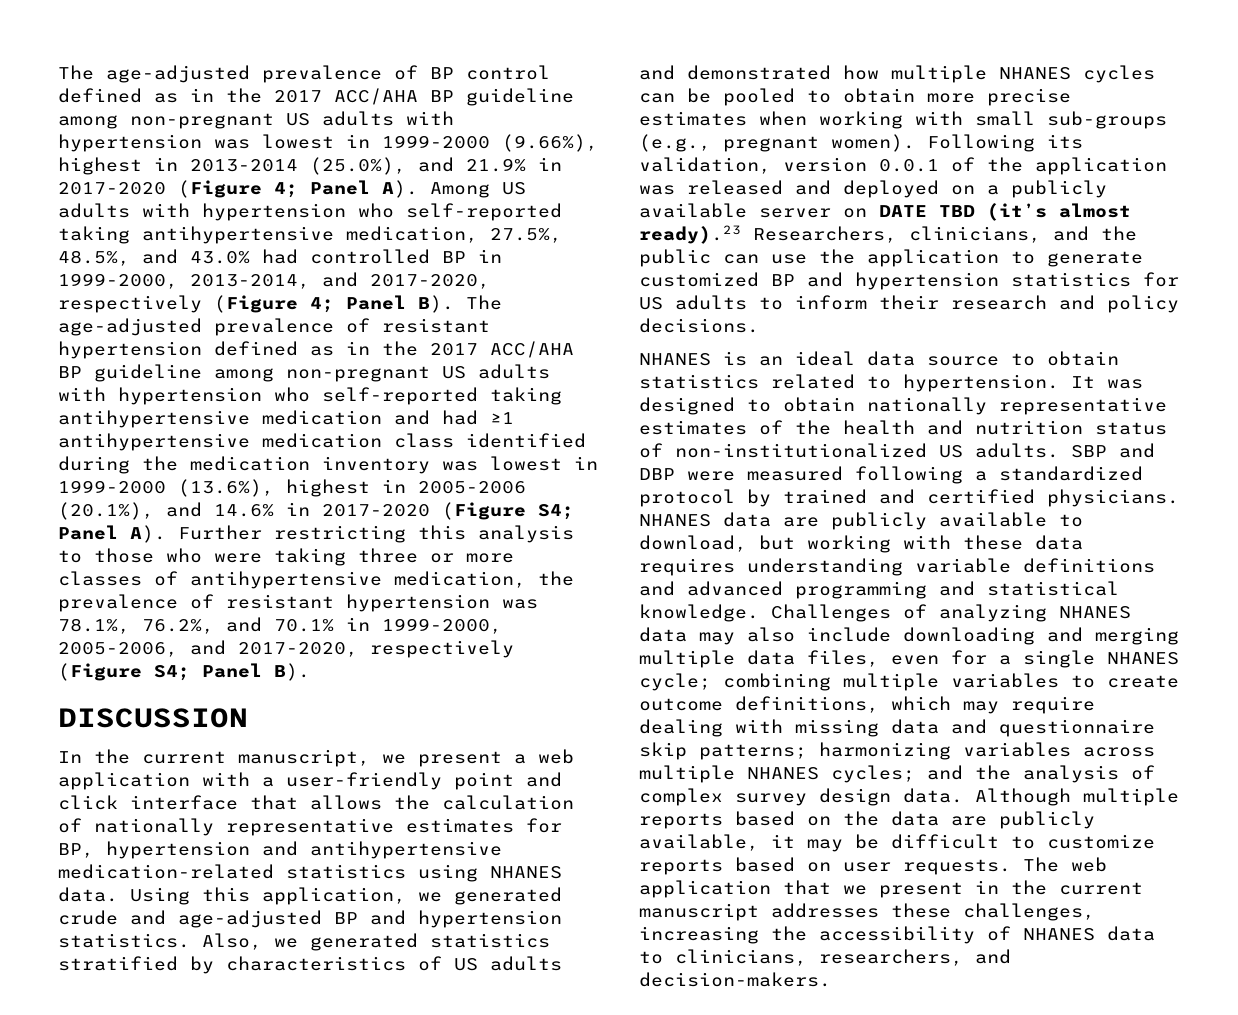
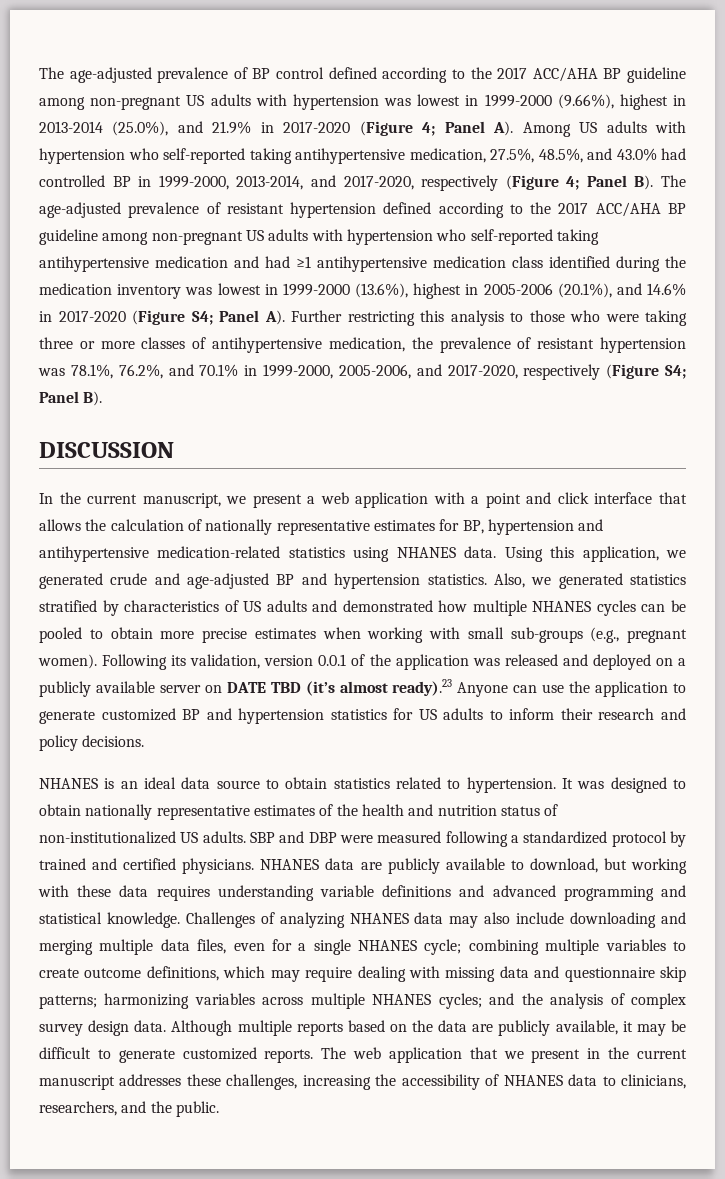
[154,88,214,103] as in -> [382,67,465,83] according to
[310,341,370,356] as in -> [438,202,523,218] according to
[286,772,442,790] user-friendly -> (480, 500) none
[753,226,1137,243] [639,249,711,267] Researchers, clinicians, and the public -> [457,682,509,697] Anyone
[1047,834,1155,849] [639,857,1011,875] customize reports based on user requests. -> [118,1047,314,1063] generate customized reports.
[639,972,831,987] decision-makers. -> [150,1101,219,1117] the public.

